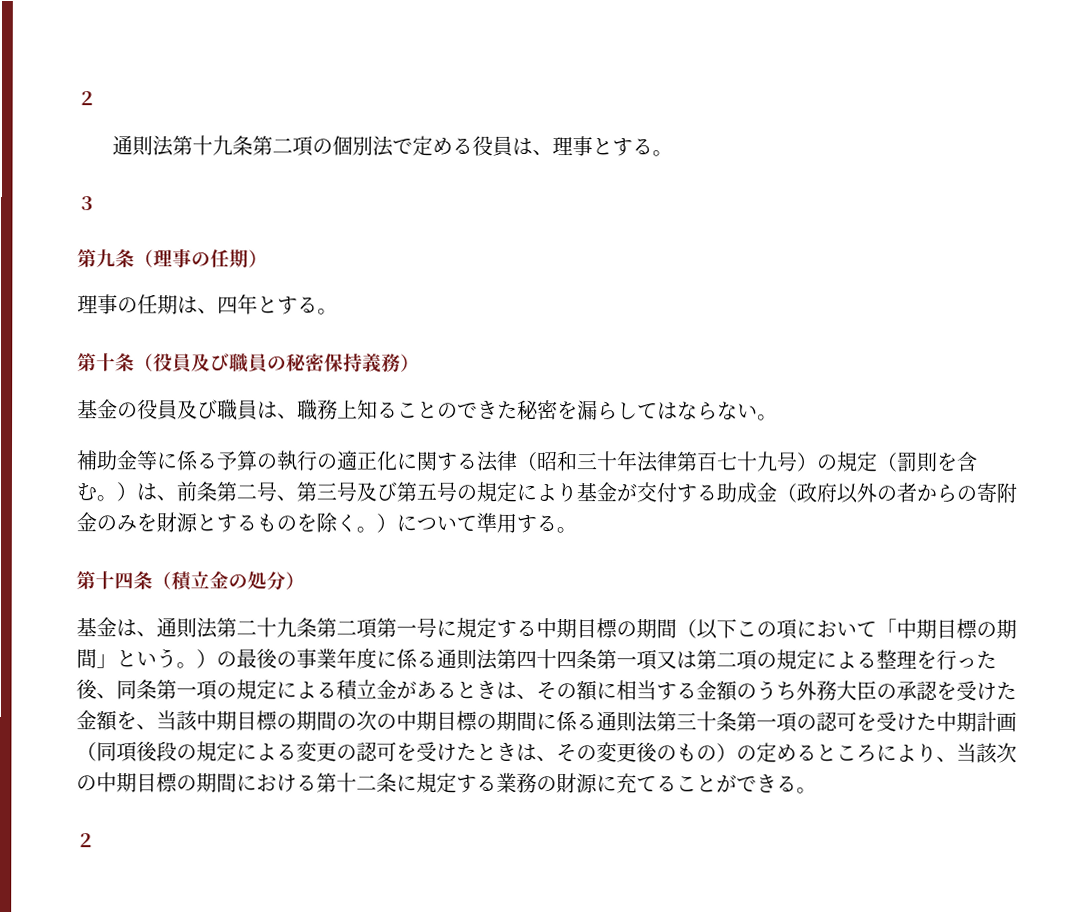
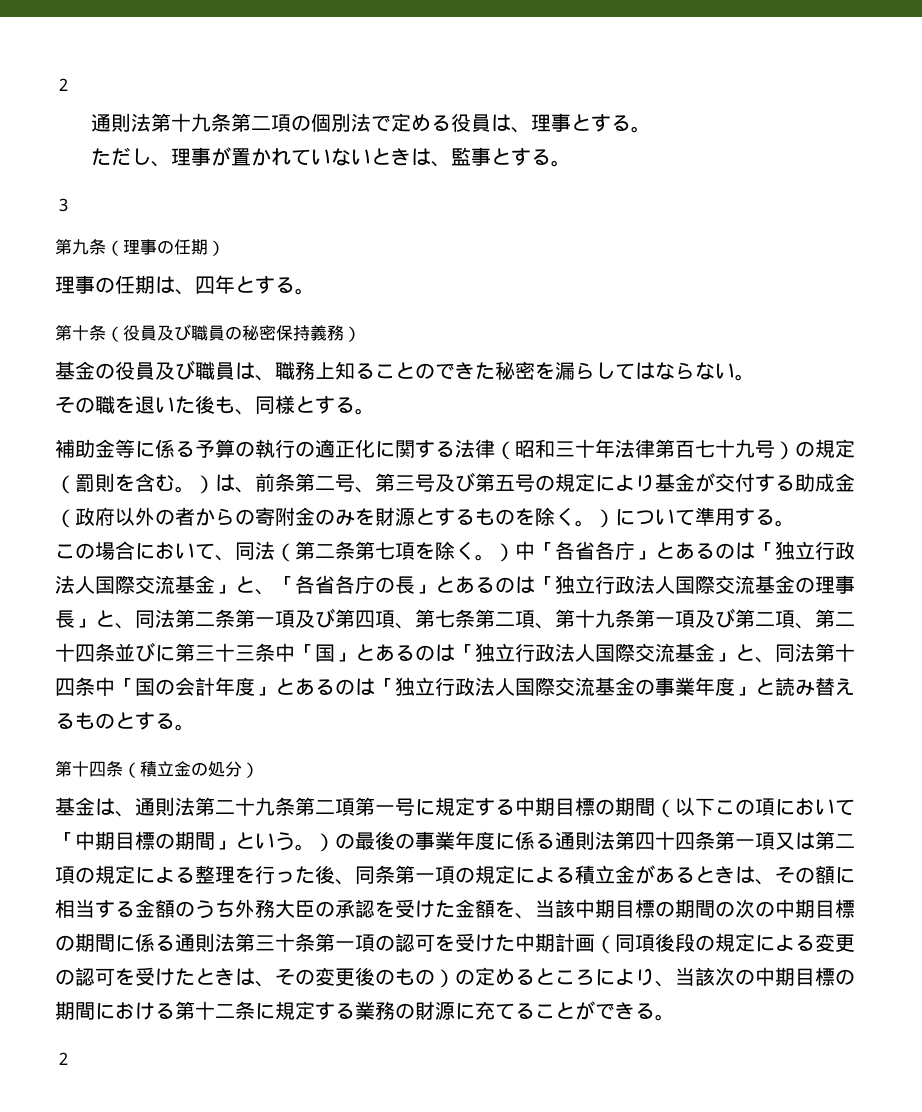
(674, 153) none -> [91,147,572,167] // ただし、理事が置かれていないときは、監事とする。
(778, 417) none -> [55,395,375,415] // その職を退いた後も、同様とする。
(577, 530) none -> [55,541,855,562] [55,575,855,595] [55,608,855,629] [55,642,855,663] [55,677,855,696] [55,712,195,731] // この場合において、同法（第二条第七項を除く。）中「各省各庁」とあるのは「独立行政法人国際交流基金」と、「各省各庁の長」とあるのは「独立行政法人国際交流基金の理事長」と、同法第二条第一項及び第四項、第七条第二項、第十九条第一項及び第二項、第二十四条並びに第三十三条中「国」とあるのは「独立行政法人国際交流基金」と、同法第十四条中「国の会計年度」とあるのは「独立行政法人国際交流基金の事業年度」と読み替えるものとする。

